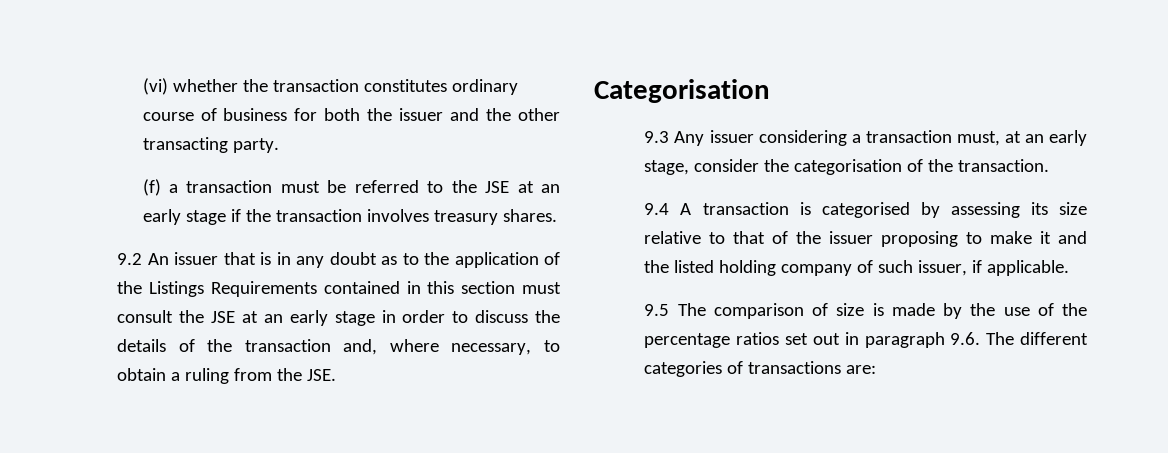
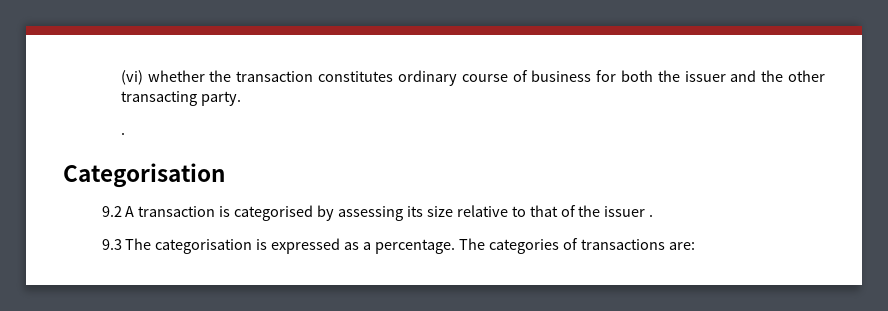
[142,179,561,196] [142,209,557,225] [117,252,560,268] [117,281,561,297] [117,310,560,326] [117,339,560,355] [117,368,337,384] [594,79,770,103] [644,130,1087,146] [644,159,1050,175] [644,203,670,215] (f) a transaction must be referred to the JSE at an early stage if the transaction involves treasury shares. // 9.2 An issuer that is in any doubt as to the application of the Listings Requirements contained in this section must consult the JSE at an early stage in order to discuss the details of the transaction and, where necessary, to obtain a ruling from the JSE. // Categorisation // 9.3 Any issuer considering a transaction must, at an early stage, consider the categorisation of the transaction. // 9.4 -> [120,133,125,135] [63,163,225,188] [101,206,122,217] . // Categorisation // 9.2
[881,231,1087,247] [644,260,1070,276] [644,303,1087,319] [644,332,1088,348] proposing to make it and the listed holding company of such issuer, if applicable. // 9.5 The comparison of size is made by the use of the percentage ratios set out in paragraph 9.6. The different -> [649,215,654,217] [101,238,485,254] . // 9.3 The categorisation is expressed as a percentage. The

